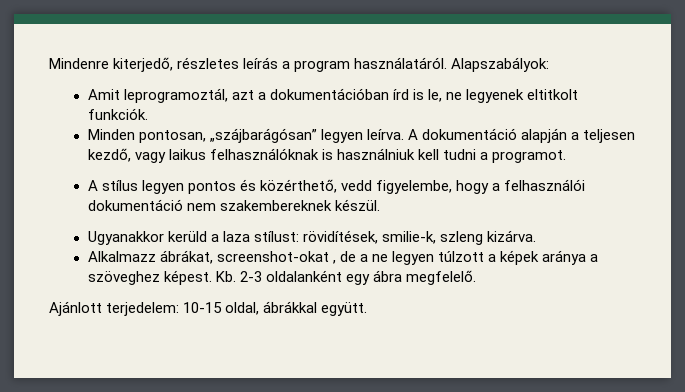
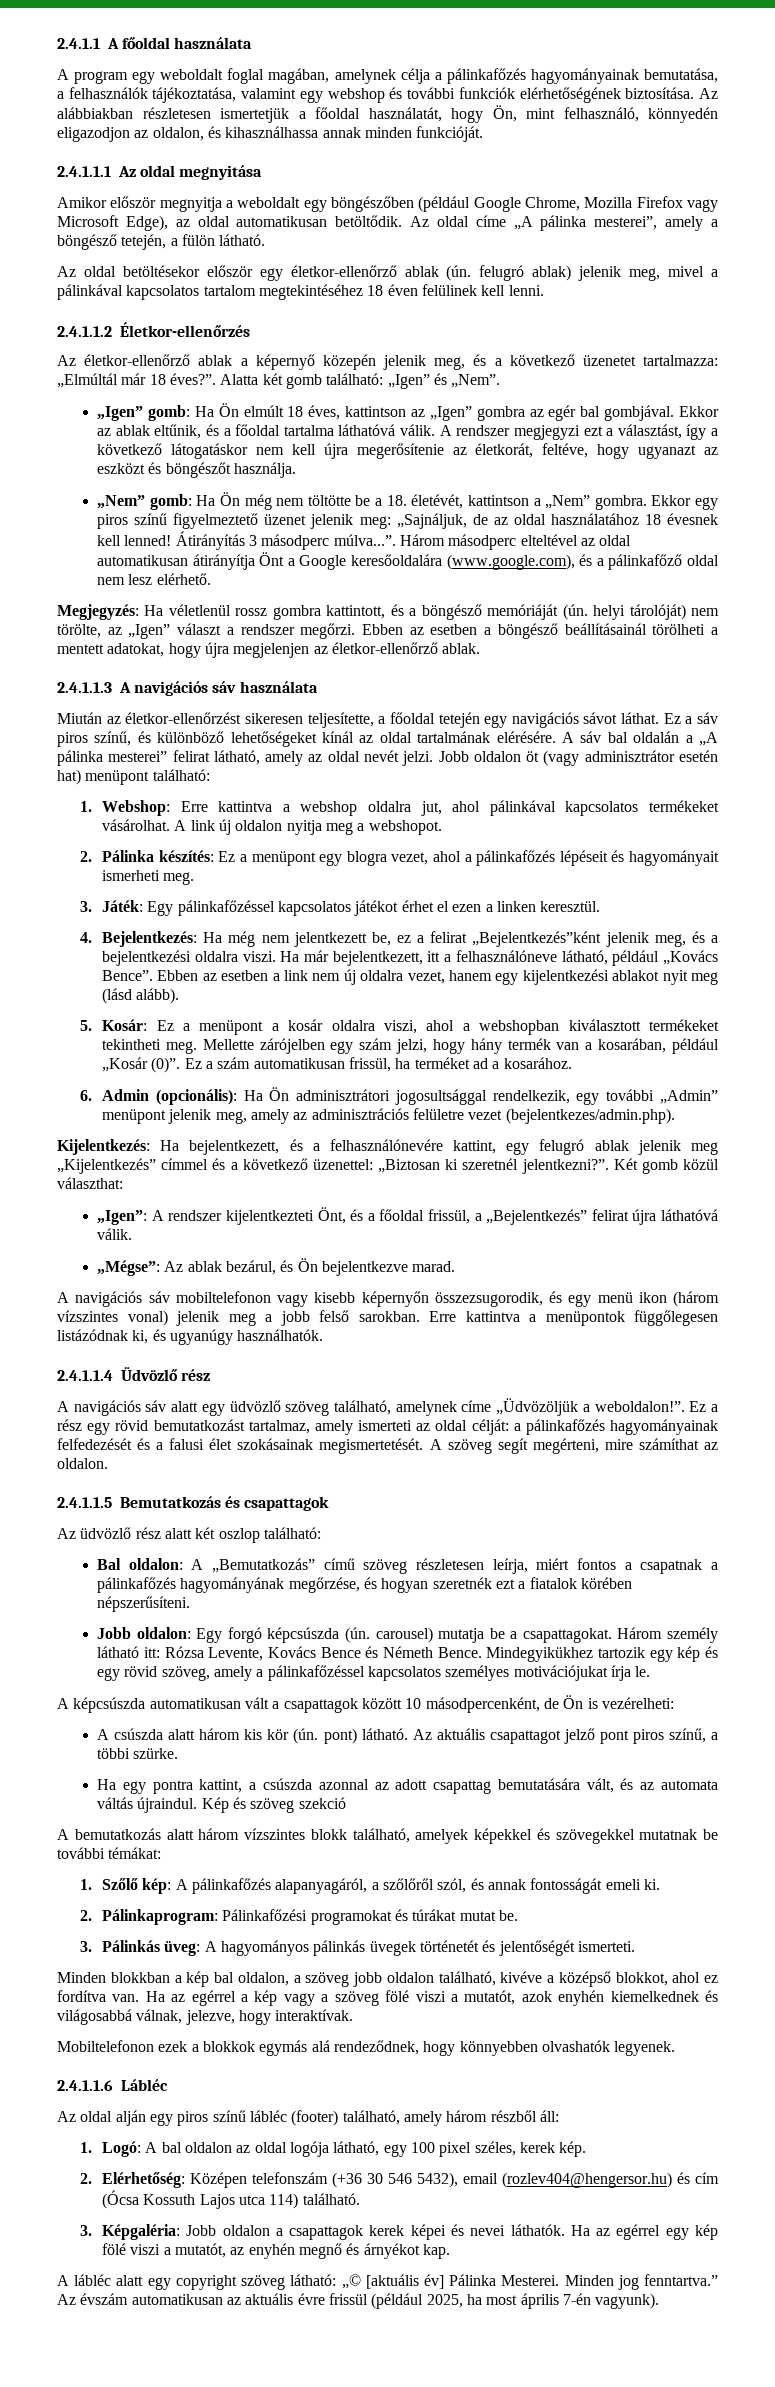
[49,57,550,72] [87,88,579,103] [87,108,148,120] [87,128,636,143] [87,148,567,163] [87,179,586,194] [87,199,380,211] [87,230,537,245] [87,250,599,265] [87,270,476,285] [49,301,368,316] Mindenre kiterjedő, részletes leírás a program használatáról. Alapszabályok: // Amit leprogramoztál, azt a dokumentációban írd is le, ne legyenek eltitkolt funkciók. // Minden pontosan, „szájbarágósan” legyen leírva. A dokumentáció alapján a teljesen kezdő, vagy laikus felhasználóknak is használniuk kell tudni a programot. // A stílus legyen pontos és közérthető, vedd figyelembe, hogy a felhasználói dokumentáció nem szakembereknek készül. // Ugyanakkor kerüld a laza stílust: rövidítések, smilie-k, szleng kizárva. // Alkalmazz ábrákat, screenshot-okat , de a ne legyen túlzott a képek aránya a szöveghez képest. Kb. 2-3 oldalanként egy ábra megfelelő. // Ajánlott terjedelem: 10-15 oldal, ábrákkal együtt. -> [57,37,253,49] [57,68,718,84] [57,87,719,103] [57,105,718,123] [57,126,484,142] [57,165,263,180] [57,196,719,212] [57,215,718,231] [57,234,266,250] [57,265,718,281] [57,284,544,300] [57,322,250,337] [57,354,718,370] [57,373,501,389] [97,403,720,421] [97,424,719,440] [97,443,718,459] [97,462,297,478] [97,492,719,510] [97,513,718,529] [97,531,632,550] [97,552,720,570] [97,573,211,585] [57,604,719,620] [57,623,718,639] [57,642,481,658] [57,681,318,696] [57,712,718,728] [57,731,718,747] [57,750,718,766] [57,769,210,785] [79,800,719,816] [102,819,442,835] [79,850,720,866] [102,870,195,885] [79,900,601,916] [79,931,719,947] [102,950,718,966] [102,969,719,985] [102,988,180,1004] [79,1019,720,1035] [102,1038,719,1054] [102,1057,572,1073] [79,1087,718,1105] [102,1108,675,1124] [57,1139,718,1155] [57,1158,720,1174] [57,1177,123,1189] [97,1207,719,1225] [97,1228,133,1240] [97,1258,456,1276] [57,1291,719,1307] [57,1310,718,1326] [57,1329,324,1345] [57,1367,211,1381] [57,1398,718,1416] [57,1419,719,1435] [57,1438,719,1454] [57,1458,108,1469] [57,1496,330,1511] [57,1527,321,1543] [97,1558,718,1574] [97,1577,633,1593] [97,1596,191,1612] [97,1627,718,1643] [97,1646,718,1662] [97,1665,651,1681] [57,1695,674,1713] [97,1728,718,1744] [97,1748,179,1759] [97,1778,719,1794] [97,1797,346,1813] [57,1828,718,1844] [57,1847,162,1859] [79,1878,660,1894] [79,1909,519,1925] [79,1940,635,1956] [57,1971,718,1987] [57,1990,719,2006] [57,2009,354,2025] [57,2040,676,2056] [57,2079,168,2091] [57,2110,559,2126] [79,2141,587,2157] [79,2172,719,2188] [102,2190,360,2209] [79,2224,719,2240] [102,2243,450,2259] [57,2274,718,2290] [57,2293,660,2309] 2.4.1.1 A főoldal használata // A program egy weboldalt foglal magában, amelynek célja a pálinkafőzés hagyományainak bemutatása, a felhasználók tájékoztatása, valamint egy webshop és további funkciók elérhetőségének biztosítása. Az alábbiakban részletesen ismertetjük a főoldal használatát, hogy Ön, mint felhasználó, könnyedén eligazodjon az oldalon, és kihasználhassa annak minden funkcióját. // 2.4.1.1.1 Az oldal megnyitása // Amikor először megnyitja a weboldalt egy böngészőben (például Google Chrome, Mozilla Firefox vagy Microsoft Edge), az oldal automatikusan betöltődik. Az oldal címe „A pálinka mesterei”, amely a böngésző tetején, a fülön látható. // Az oldal betöltésekor először egy életkor-ellenőrző ablak (ún. felugró ablak) jelenik meg, mivel a pálinkával kapcsolatos tartalom megtekintéséhez 18 éven felülinek kell lenni. // 2.4.1.1.2 Életkor-ellenőrzés // Az életkor-ellenőrző ablak a képernyő közepén jelenik meg, és a következő üzenetet tartalmazza: „Elmúltál már 18 éves?”. Alatta két gomb található: „Igen” és „Nem”. // „Igen” gomb: Ha Ön elmúlt 18 éves, kattintson az „Igen” gombra az egér bal gombjával. Ekkor az ablak eltűnik, és a főoldal tartalma láthatóvá válik. A rendszer megjegyzi ezt a választást, így a következő látogatáskor nem kell újra megerősítenie az életkorát, feltéve, hogy ugyanazt az eszközt és böngészőt használja. // „Nem” gomb: Ha Ön még nem töltötte be a 18. életévét, kattintson a „Nem” gombra. Ekkor egy piros színű figyelmeztető üzenet jelenik meg: „Sajnáljuk, de az oldal használatához 18 évesnek kell lenned! Átirányítás 3 másodperc múlva...”. Három másodperc elteltével az oldal automatikusan átirányítja Önt a Google keresőoldalára (www.google.com), és a pálinkafőző oldal nem lesz elérhető. // Megjegyzés: Ha véletlenül rossz gombra kattintott, és a böngésző memóriáját (ún. helyi tárolóját) nem törölte, az „Igen” választ a rendszer megőrzi. Ebben az esetben a böngésző beállításainál törölheti a mentett adatokat, hogy újra megjelenjen az életkor-ellenőrző ablak. // 2.4.1.1.3 A navigációs sáv használata // Miután az életkor-ellenőrzést sikeresen teljesítette, a főoldal tetején egy navigációs sávot láthat. Ez a sáv piros színű, és különböző lehetőségeket kínál az oldal tartalmának elérésére. A sáv bal oldalán a „A pálinka mesterei” felirat látható, amely az oldal nevét jelzi. Jobb oldalon öt (vagy adminisztrátor esetén hat) menüpont található: // 1. Webshop: Erre kattintva a webshop oldalra jut, ahol pálinkával kapcsolatos termékeket vásárolhat. A link új oldalon nyitja meg a webshopot. // 2. Pálinka készítés: Ez a menüpont egy blogra vezet, ahol a pálinkafőzés lépéseit és hagyományait ismerheti meg. // 3. Játék: Egy pálinkafőzéssel kapcsolatos játékot érhet el ezen a linken keresztül. // 4. Bejelentkezés: Ha még nem jelentkezett be, ez a felirat „Bejelentkezés”ként jelenik meg, és a bejelentkezési oldalra viszi. Ha már bejelentkezett, itt a felhasználóneve látható, például „Kovács Bence”. Ebben az esetben a link nem új oldalra vezet, hanem egy kijelentkezési ablakot nyit meg (lásd alább). // 5. Kosár: Ez a menüpont a kosár oldalra viszi, ahol a webshopban kiválasztott termékeket tekintheti meg. Mellette zárójelben egy szám jelzi, hogy hány termék van a kosarában, például „Kosár (0)”. Ez a szám automatikusan frissül, ha terméket ad a kosarához. // 6. Admin (opcionális): Ha Ön adminisztrátori jogosultsággal rendelkezik, egy további „Admin” menüpont jelenik meg, amely az adminisztrációs felületre vezet (bejelentkezes/admin.php). // Kijelentkezés: Ha bejelentkezett, és a felhasználónevére kattint, egy felugró ablak jelenik meg „Kijelentkezés” címmel és a következő üzenettel: „Biztosan ki szeretnél jelentkezni?”. Két gomb közül választhat: // „Igen”: A rendszer kijelentkezteti Önt, és a főoldal frissül, a „Bejelentkezés” felirat újra láthatóvá válik. // „Mégse”: Az ablak bezárul, és Ön bejelentkezve marad. // A navigációs sáv mobiltelefonon vagy kisebb képernyőn összezsugorodik, és egy menü ikon (három vízszintes vonal) jelenik meg a jobb felső sarokban. Erre kattintva a menüpontok függőlegesen listázódnak ki, és ugyanúgy használhatók. // 2.4.1.1.4 Üdvözlő rész // A navigációs sáv alatt egy üdvözlő szöveg található, amelynek címe „Üdvözöljük a weboldalon!”. Ez a rész egy rövid bemutatkozást tartalmaz, amely ismerteti az oldal célját: a pálinkafőzés hagyományainak felfedezését és a falusi élet szokásainak megismertetését. A szöveg segít megérteni, mire számíthat az oldalon. // 2.4.1.1.5 Bemutatkozás és csapattagok // Az üdvözlő rész alatt két oszlop található: // Bal oldalon: A „Bemutatkozás” című szöveg részletesen leírja, miért fontos a csapatnak a pálinkafőzés hagyományának megőrzése, és hogyan szeretnék ezt a fiatalok körében népszerűsíteni. // Jobb oldalon: Egy forgó képcsúszda (ún. carousel) mutatja be a csapattagokat. Három személy látható itt: Rózsa Levente, Kovács Bence és Németh Bence. Mindegyikükhez tartozik egy kép és egy rövid szöveg, amely a pálinkafőzéssel kapcsolatos személyes motivációjukat írja le. // A képcsúszda automatikusan vált a csapattagok között 10 másodpercenként, de Ön is vezérelheti: // A csúszda alatt három kis kör (ún. pont) látható. Az aktuális csapattagot jelző pont piros színű, a többi szürke. // Ha egy pontra kattint, a csúszda azonnal az adott csapattag bemutatására vált, és az automata váltás újraindul. Kép és szöveg szekció // A bemutatkozás alatt három vízszintes blokk található, amelyek képekkel és szövegekkel mutatnak be további témákat: // 1. Szőlő kép: A pálinkafőzés alapanyagáról, a szőlőről szól, és annak fontosságát emeli ki. // 2. Pálinkaprogram: Pálinkafőzési programokat és túrákat mutat be. // 3. Pálinkás üveg: A hagyományos pálinkás üvegek történetét és jelentőségét ismerteti. // Minden blokkban a kép bal oldalon, a szöveg jobb oldalon található, kivéve a középső blokkot, ahol ez fordítva van. Ha az egérrel a kép vagy a szöveg fölé viszi a mutatót, azok enyhén kiemelkednek és világosabbá válnak, jelezve, hogy interaktívak. // Mobiltelefonon ezek a blokkok egymás alá rendeződnek, hogy könnyebben olvashatók legyenek. // 2.4.1.1.6 Lábléc // Az oldal alján egy piros színű lábléc (footer) található, amely három részből áll: // 1. Logó: A bal oldalon az oldal logója látható, egy 100 pixel széles, kerek kép. // 2. Elérhetőség: Középen telefonszám (+36 30 546 5432), email (rozlev404@hengersor.hu) és cím (Ócsa Kossuth Lajos utca 114) található. // 3. Képgaléria: Jobb oldalon a csapattagok kerek képei és nevei láthatók. Ha az egérrel egy kép fölé viszi a mutatót, az enyhén megnő és árnyékot kap. // A lábléc alatt egy copyright szöveg látható: „© [aktuális év] Pálinka Mesterei. Minden jog fenntartva.” Az évszám automatikusan az aktuális évre frissül (például 2025, ha most április 7-én vagyunk).

